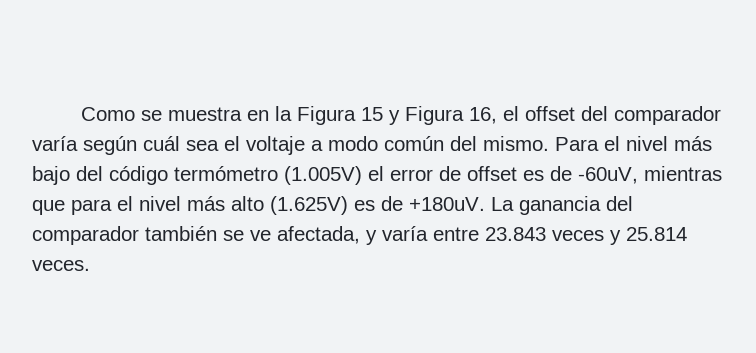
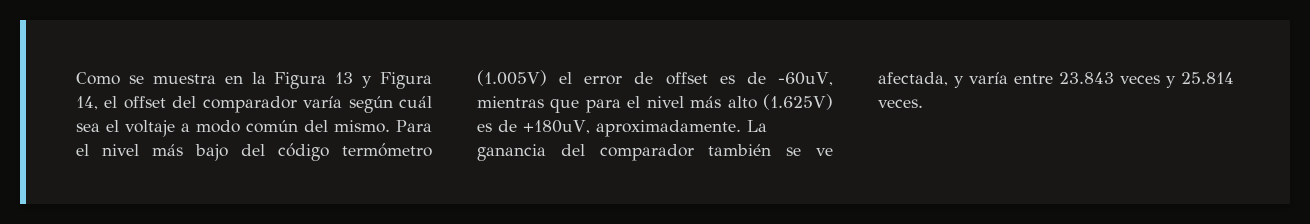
[360,107,383,121] 15 -> [335,72,354,84] 13
[468,107,497,124] 16, -> [76,96,98,110] 14,
[409,197,485,211] +180uV. -> [523,120,741,137] +180uV, aproximadamente.

